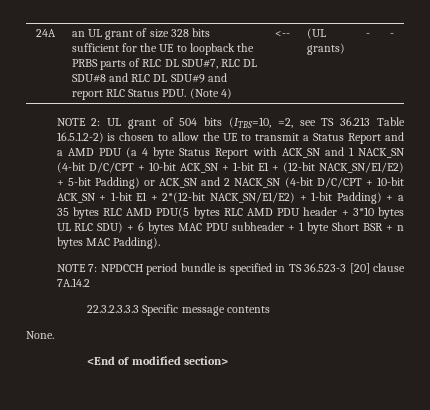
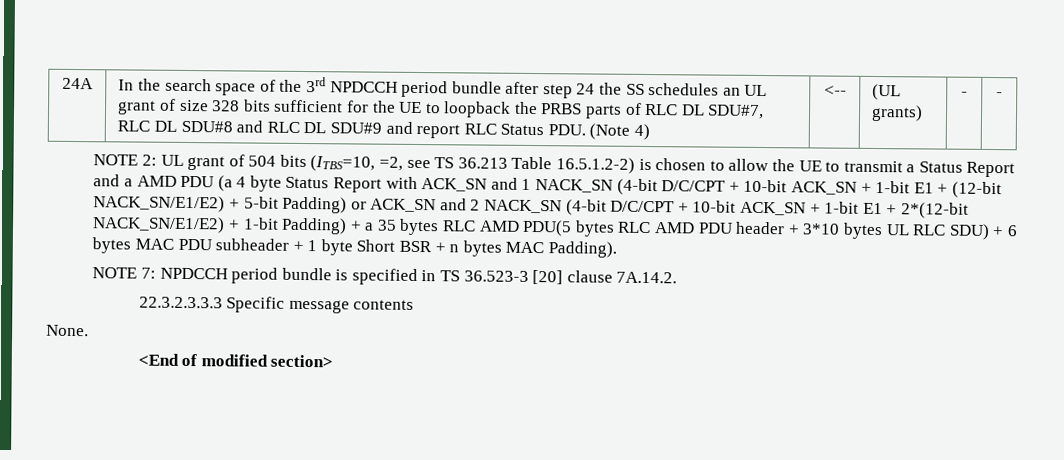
(56, 33) none -> [118,77,720,99] In the search space of the 3rd NPDCCH period bundle after step 24 the SS schedules
[56,278,90,287] 7A.14.2 -> [616,271,678,284] 7A.14.2.

